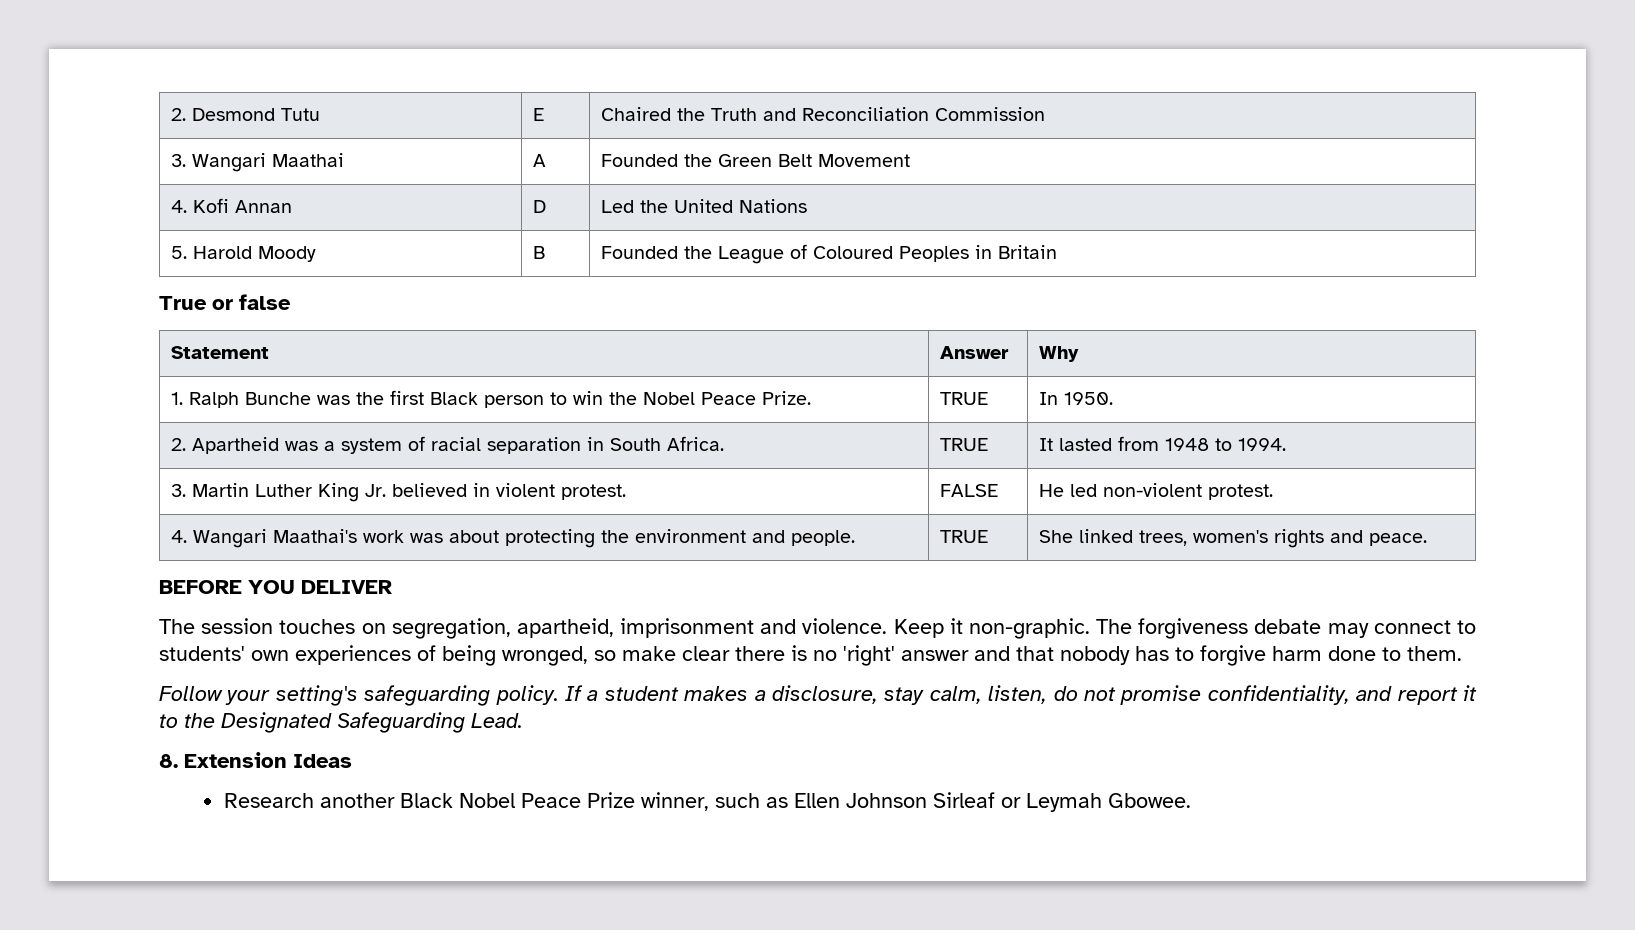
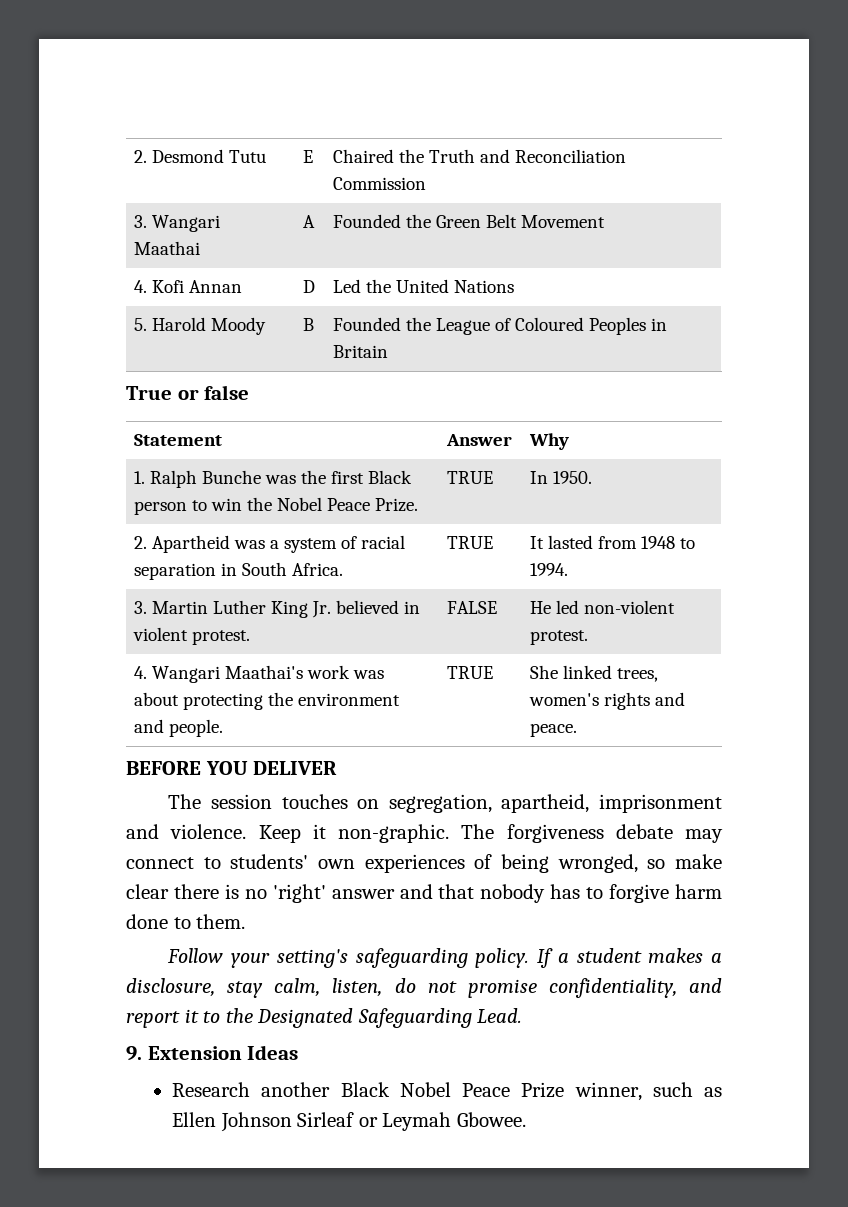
[159,754,178,768] 8. -> [126,1046,142,1061] 9.

